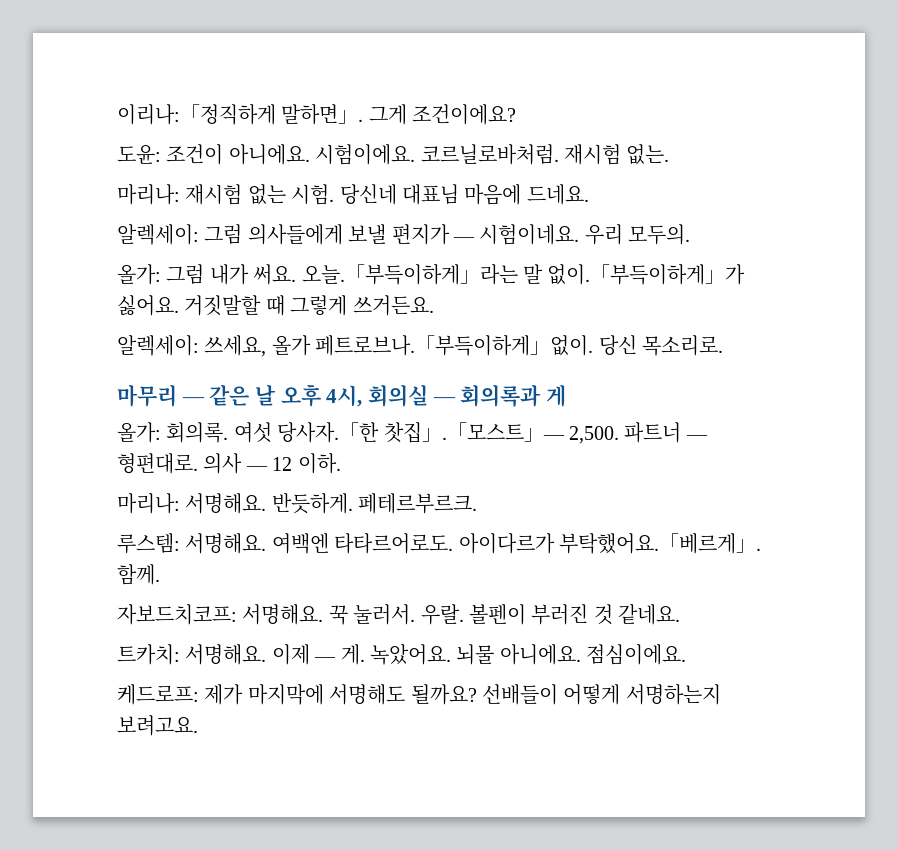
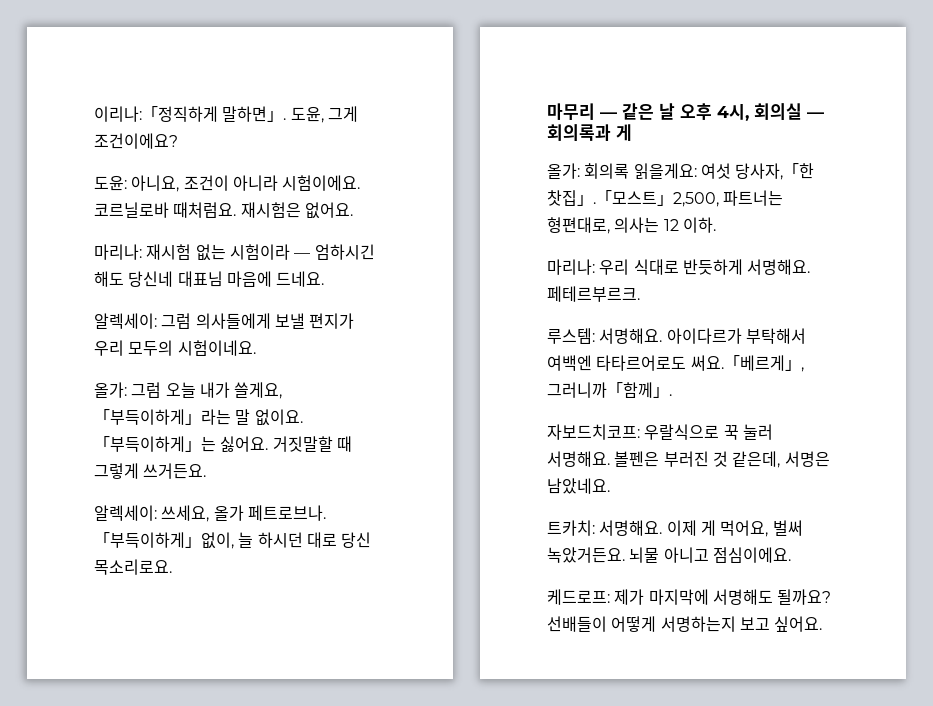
(364, 120) none -> [290,106,324,123] 도윤,
[166,144,670,165] 조건이 아니에요. 시험이에요. 코르닐로바처럼. 재시험 없는. -> [131,175,361,192] [94,202,353,219] 아니요, 조건이 아니라 시험이에요. 코르닐로바 때처럼요. 재시험은 없어요.
[291,184,335,205] 시험. -> [229,244,375,260] [94,271,124,287] 시험이라 — 엄하시긴 해도
[453,237,475,242] — -> [94,340,174,356] 우리 모두의
[584,224,691,245] 우리 모두의. -> (256, 348) none
[209,264,345,285] 내가 써요. 오늘. -> [165,382,283,399] 오늘 내가 쓸게요,
[547,264,746,285] 없이.「부득이하게」가 -> [254,409,303,426] [94,436,216,452] 없이요.「부득이하게」는
[550,335,723,356] 없이. 당신 목소리로. -> [201,532,372,549] [94,559,172,575] 없이, 늘 하시던 대로 당신 목소리로요.
[166,422,340,443] 회의록. 여섯 당사자. -> [584,163,784,180] 회의록 읽을게요: 여섯 당사자,
[542,422,708,444] [117,453,268,474] — 2,500. 파트너 — 형편대로. 의사 — -> [673,190,784,207] [547,217,660,234] 2,500, 파트너는 형편대로, 의사는
[185,493,353,514] 서명해요. 반듯하게. -> [599,259,811,275] 우리 식대로 반듯하게 서명해요.
[271,533,761,554] [117,564,160,585] 여백엔 타타르어로도. 아이다르가 부탁했어요.「베르게」. 함께. -> [666,328,806,344] [547,355,804,372] [547,382,672,398] 아이다르가 부탁해서 여백엔 타타르어로도 써요.「베르게」, 그러니까「함께」.
[242,604,681,625] [117,644,581,665] 서명해요. 꾹 눌러서. 우랄. 볼펜이 부러진 것 같네요. // 트카치: 서명해요. 이제 — 게. 녹았어요. 뇌물 아니에요. -> [644,424,773,440] [547,451,830,468] [547,478,610,494] [547,520,803,537] [547,547,709,563] 우랄식으로 꾹 눌러 서명해요. 볼펜은 부러진 것 같은데, 서명은 남았네요. // 트카치: 서명해요. 이제 게 먹어요, 벌써 녹았거든요. 뇌물 아니고
[117,715,198,736] 보려고요. -> [739,616,823,632] 보고 싶어요.

